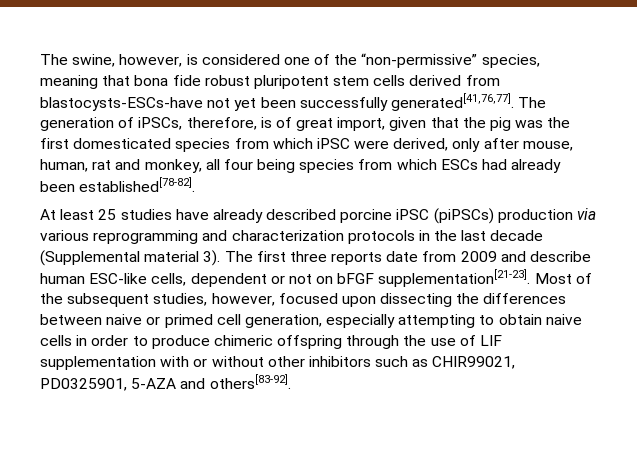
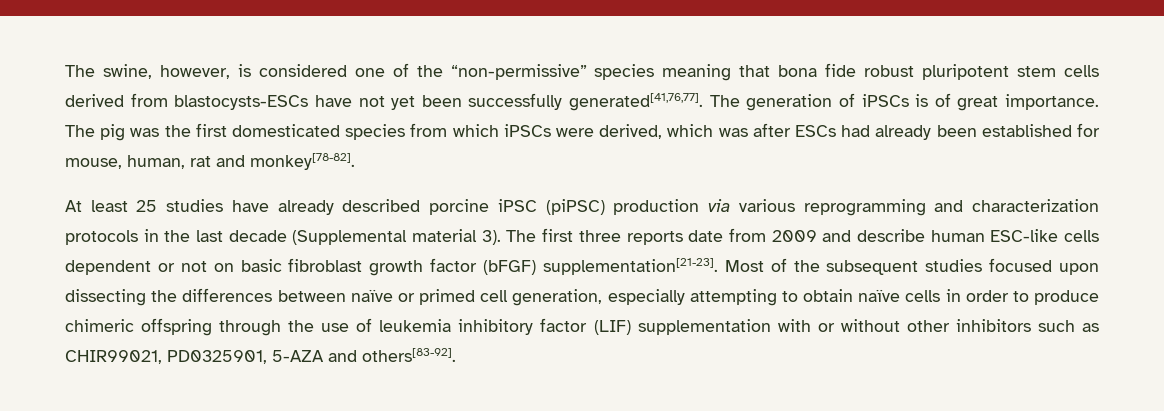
[481,54,540,68] species, -> [594,64,655,80] species
[40,97,203,111] blastocysts-ESCs-have -> [174,95,352,110] blastocysts-ESCs have
[138,117,257,130] iPSCs, therefore, -> [861,94,909,107] iPSCs
[337,117,486,131] import, given that the -> [1005,94,1099,110] [65,125,95,137] importance. The
[316,138,350,149] iPSC -> [503,124,551,137] iPSCs
[452,138,573,152] [40,159,562,173] [40,177,196,192] only after mouse, human, rat and monkey, all four being species from which ESCs had already been established[78-82]. -> [667,123,1101,140] [65,153,355,170] which was after ESCs had already been established for mouse, human, rat and monkey[78-82].
[433,208,494,224] (piPSCs) -> [545,199,605,215] (piPSC)
[151,273,187,286] cells, -> [1064,230,1100,242] cells
[337,273,375,284] bFGF -> [240,258,536,276] basic fibroblast growth factor (bFGF)
[153,293,275,306] studies, however, -> [925,259,983,272] studies
[106,314,143,325] naive -> [350,289,393,302] naïve
[545,314,582,325] naive -> [858,289,901,302] naïve
[480,335,503,346] LIF -> [379,318,631,335] leukemia inhibitory factor (LIF)

